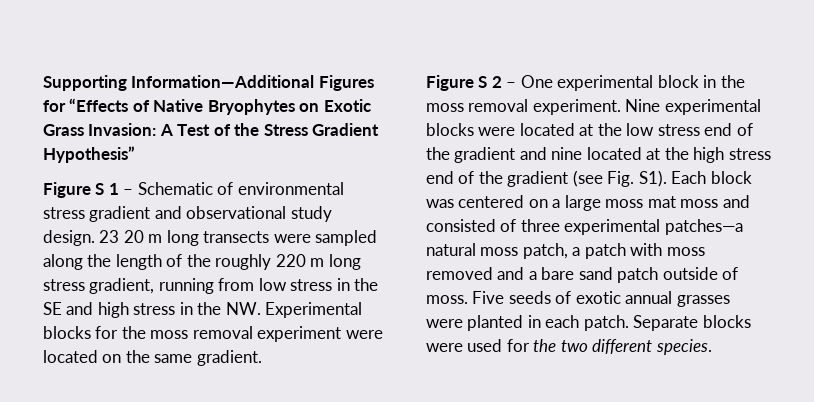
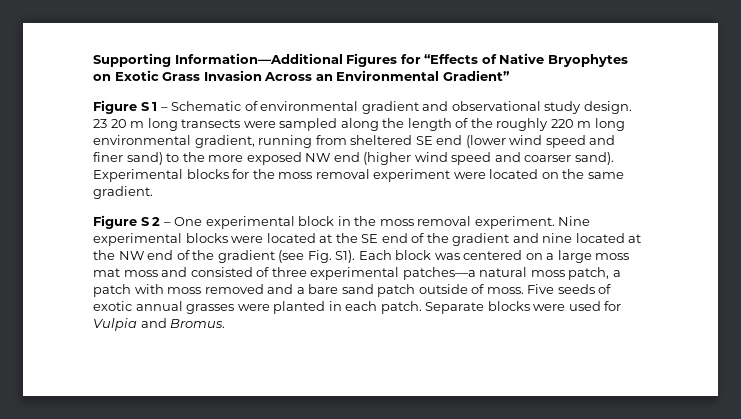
[88,123,380,136] [43,146,135,163] Invasion: A Test of the Stress Gradient Hypothesis” -> [203,70,510,81] Invasion Across an Environmental Gradient”
[43,207,85,219] stress -> (359, 106) none
[43,279,85,291] stress -> [93,135,191,145] environmental
[258,278,379,291] [43,302,261,318] low stress in the SE and high stress in the NW. -> [350,135,616,148] [93,152,614,165] sheltered SE end (lower wind speed and finer sand) to the more exposed NW end (higher wind speed and coarser sand).
[626,123,700,136] low stress -> [361,234,379,243] SE
[693,147,771,163] high stress -> [118,251,144,260] NW
[533,339,712,355] the two different species. -> [93,318,226,331] Vulpia and Bromus.

